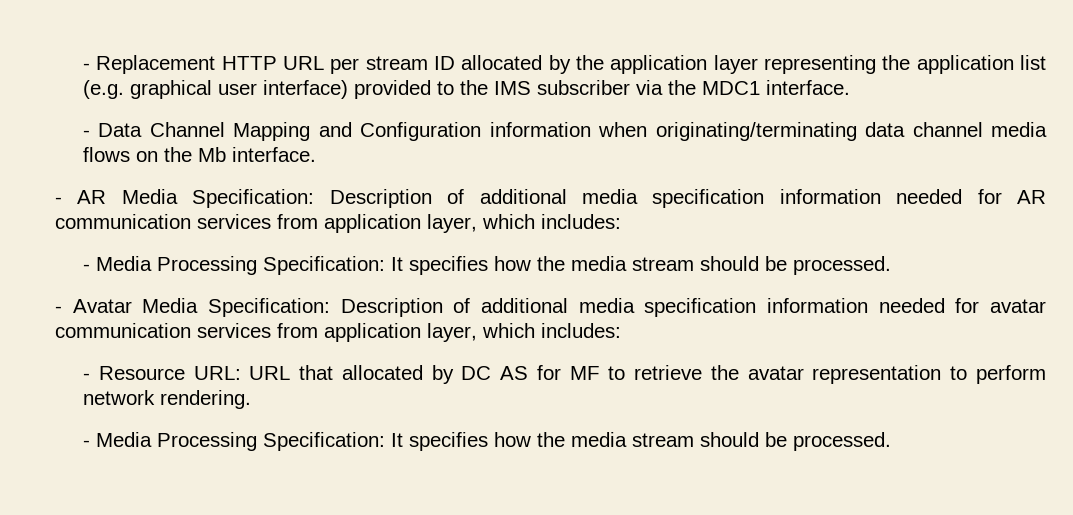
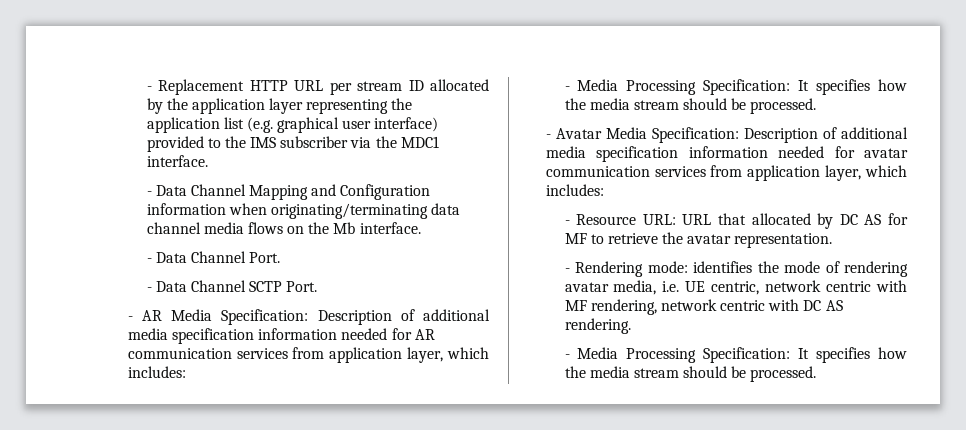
(316, 154) none -> [146,251,281,263] [146,280,318,292] // - Data Channel Port. // - Data Channel SCTP Port.
[812,365,1046,384] [82,390,155,405] representation to perform network -> [734,233,833,248] [564,261,908,277] [564,280,907,295] [564,299,843,315] representation. // - Rendering mode: identifies the mode of rendering avatar media, i.e. UE centric, network centric with MF rendering, network centric with DC AS

